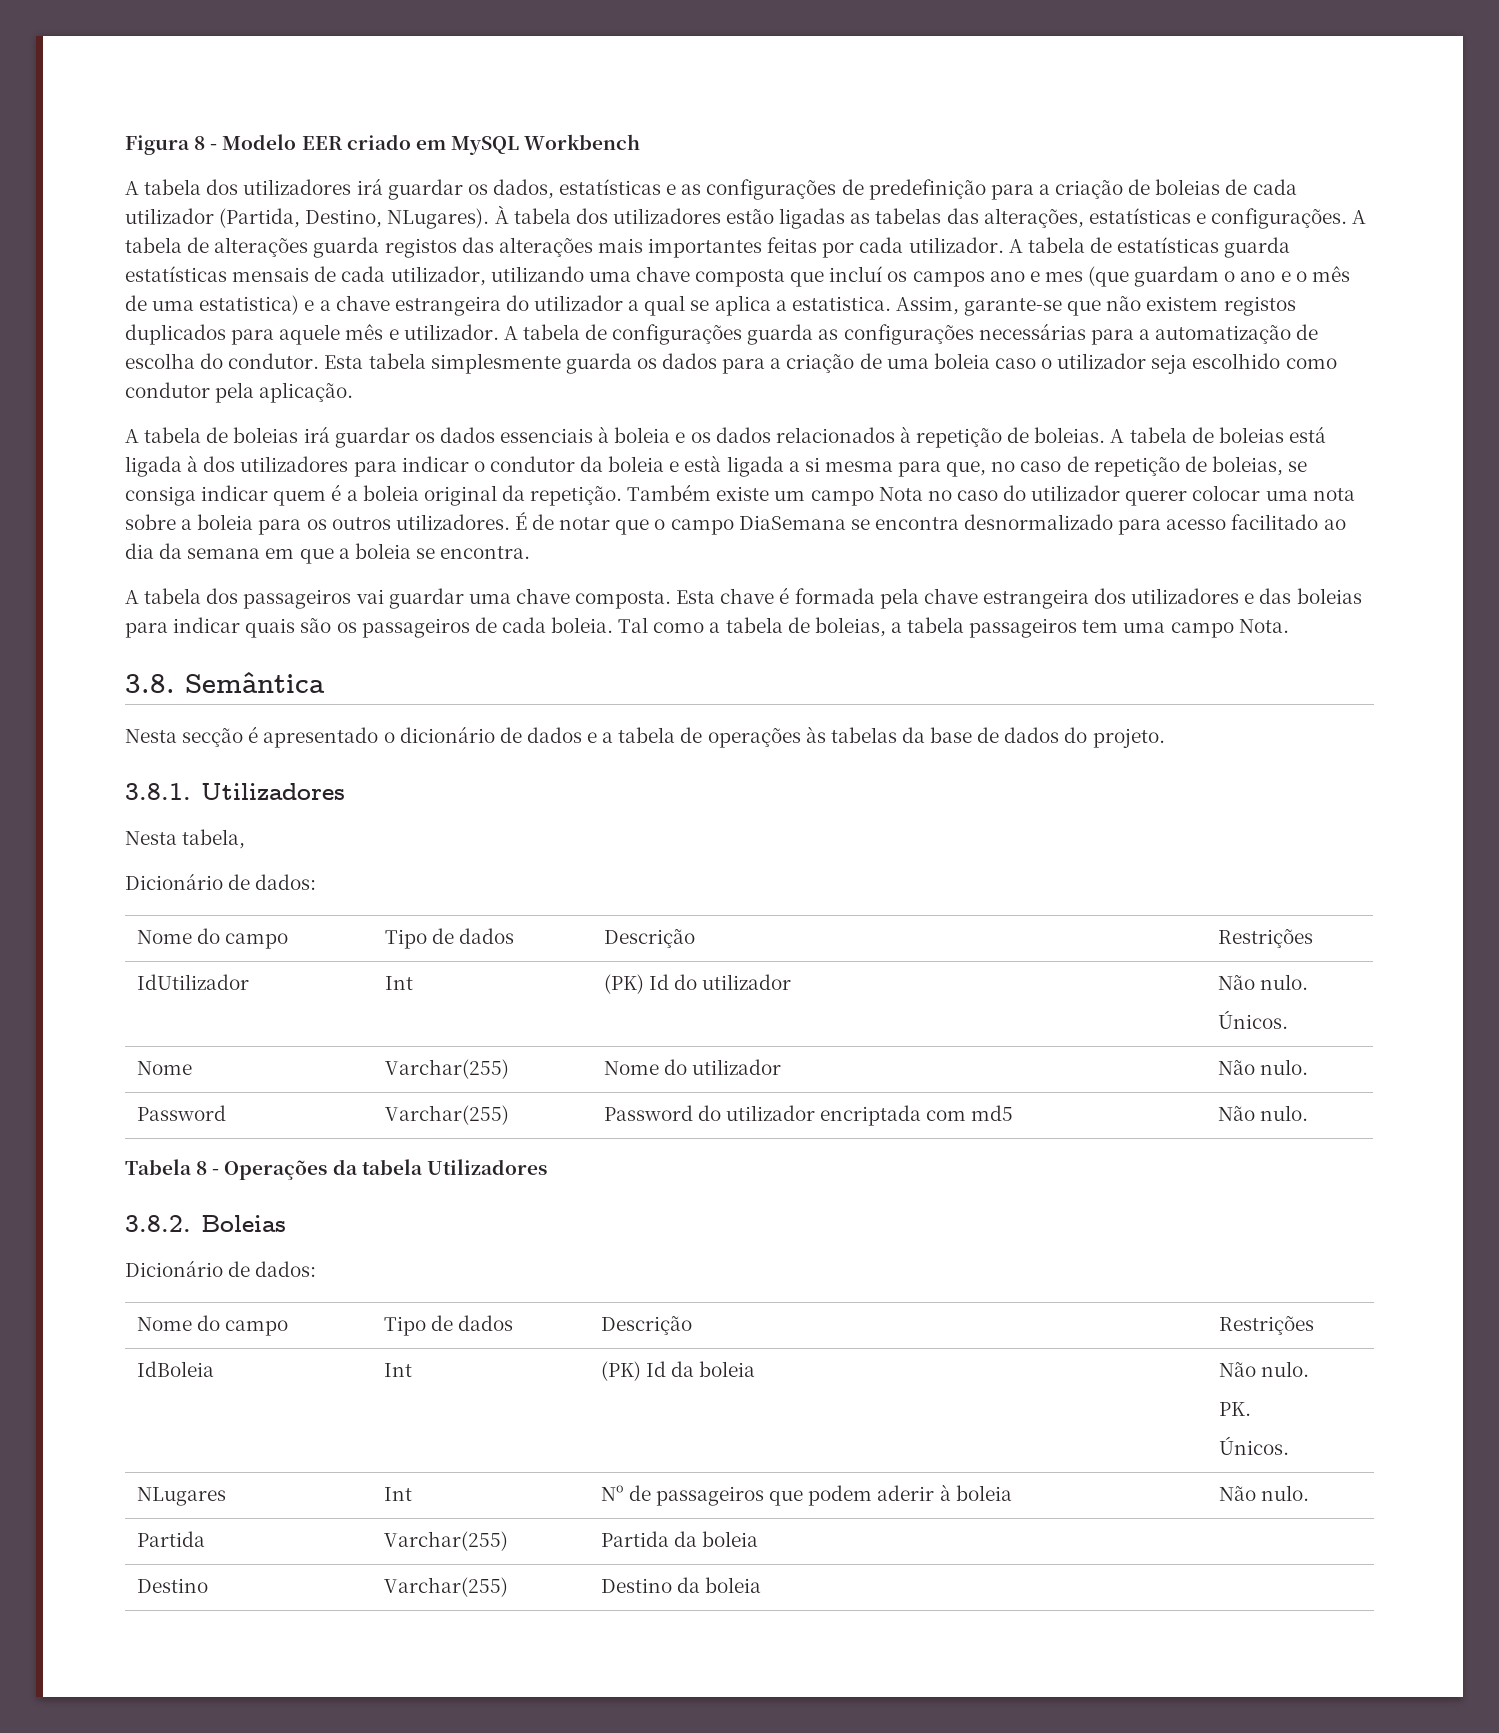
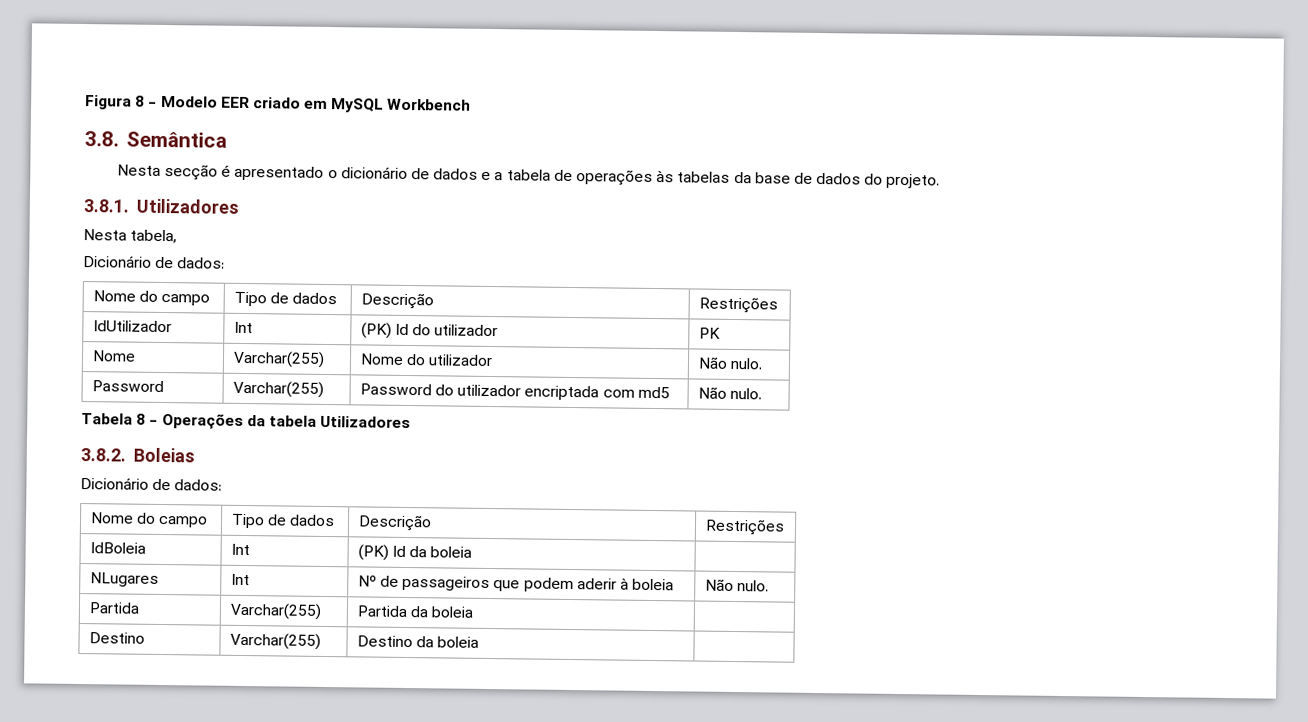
[125,178,1297,200] [125,206,1367,229] [125,237,1291,258] [125,266,1350,287] [125,295,1296,316] [125,323,1319,345] [125,353,1337,374] [125,382,354,403] [125,426,1326,448] [125,455,1308,477] [125,484,1355,506] [125,512,1346,535] [125,543,531,564] [125,587,1362,609] [125,617,1289,638] // A tabela dos utilizadores irá guardar os dados, estatísticas e as configurações de predefinição para a criação de boleias de cada utilizador (Partida, Destino, NLugares). À tabela dos utilizadores estão ligadas as tabelas das alterações, estatísticas e configurações. A tabela de alterações guarda registos das alterações mais importantes feitas por cada utilizador. A tabela de estatísticas guarda estatísticas mensais de cada utilizador, utilizando uma chave composta que incluí os campos ano e mes (que guardam o ano e o mês de uma estatistica) e a chave estrangeira do utilizador a qual se aplica a estatistica. Assim, garante-se que não existem registos duplicados para aquele mês e utilizador. A tabela de configurações guarda as configurações necessárias para a automatização de escolha do condutor. Esta tabela simplesmente guarda os dados para a criação de uma boleia caso o utilizador seja escolhido como condutor pela aplicação. // A tabela de boleias irá guardar os dados essenciais à boleia e os dados relacionados à repetição de boleias. A tabela de boleias está ligada à dos utilizadores para indicar o condutor da boleia e està ligada a si mesma para que, no caso de repetição de boleias, se consiga indicar quem é a boleia original da repetição. Também existe um campo Nota no caso do utilizador querer colocar uma nota sobre a boleia para os outros utilizadores. É de notar que o campo DiaSemana se encontra desnormalizado para acesso facilitado ao dia da semana em que a boleia se encontra. // A tabela dos passageiros vai guardar uma chave composta. Esta chave é formada pela chave estrangeira dos utilizadores e das boleias para indicar quais são os passageiros de cada boleia. Tal como a tabela de boleias, a tabela passageiros tem uma campo Nota. -> (472, 104) none
[1217,974,1308,990] [1217,1010,1288,1029] Não nulo. // Únicos. -> [698,327,721,339] PK
[1218,1361,1309,1377] [1218,1402,1251,1416] [1218,1436,1289,1455] Não nulo. // PK. // Únicos. -> (473, 552) none

